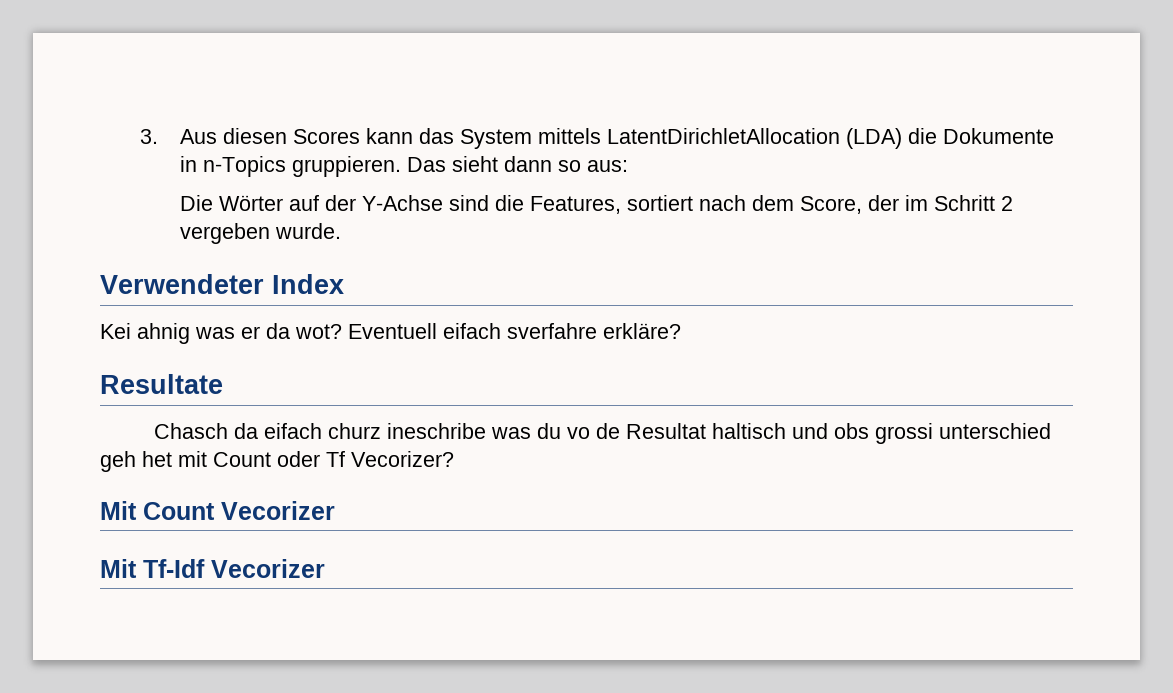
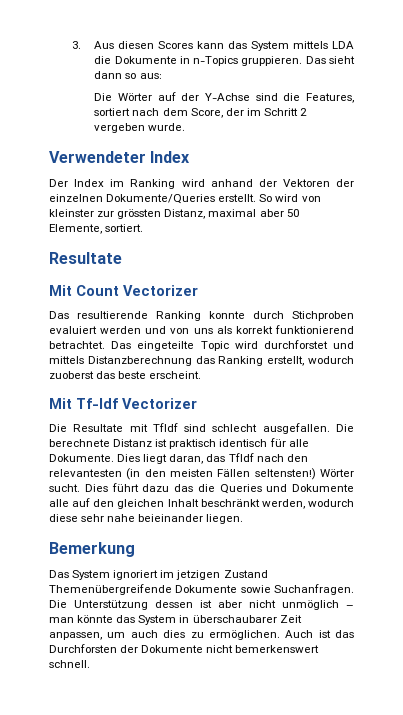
[607,128,903,149] LatentDirichletAllocation (LDA) -> [332,41,354,49] LDA
[100,323,681,344] [100,374,223,394] [154,423,1052,444] [100,451,454,472] [100,501,335,520] [100,559,325,578] Kei ahnig was er da wot? Eventuell eifach sverfahre erkläre? // Resultate // Chasch da eifach churz ineschribe was du vo de Resultat haltisch und obs grossi unterschied geh het mit Count oder Tf Vecorizer? // Mit Count Vecorizer // Mit Tf-Idf Vecorizer -> [49,179,354,189] [49,194,321,204] [49,209,299,219] [49,224,144,234] [49,252,122,264] [49,285,198,296] [49,311,354,321] [49,325,354,334] [49,340,354,351] [49,356,354,366] [49,371,202,379] [49,398,197,409] [49,423,354,434] [49,438,309,449] [49,453,308,464] [49,468,354,480] [49,483,354,494] [49,498,354,509] [49,514,244,524] [49,542,135,557] [49,570,268,580] [49,584,354,595] [49,600,354,610] [49,615,302,625] [49,630,354,640] [49,644,320,653] [49,660,90,668] Der Index im Ranking wird anhand der Vektoren der einzelnen Dokumente/Queries erstellt. So wird von kleinster zur grössten Distanz, maximal aber 50 Elemente, sortiert. // Resultate // Mit Count Vectorizer // Das resultierende Ranking konnte durch Stichproben evaluiert werden und von uns als korrekt funktionierend betrachtet. Das eingeteilte Topic wird durchforstet und mittels Distanzberechnung das Ranking erstellt, wodurch zuoberst das beste erscheint. // Mit Tf-Idf Vectorizer // Die Resultate mit TfIdf sind schlecht ausgefallen. Die berechnete Distanz ist praktisch identisch für alle Dokumente. Dies liegt daran, das TfIdf nach den relevantesten (in den meisten Fällen seltensten!) Wörter sucht. Dies führt dazu das die Queries und Dokumente alle auf den gleichen Inhalt beschränkt werden, wodurch diese sehr nahe beieinander liegen. // Bemerkung // Das System ignoriert im jetzigen Zustand Themenübergreifende Dokumente sowie Suchanfragen. Die Unterstützung dessen ist aber nicht unmöglich – man könnte das System in überschaubarer Zeit anpassen, um auch dies zu ermöglichen. Auch ist das Durchforsten der Dokumente nicht bemerkenswert schnell.

